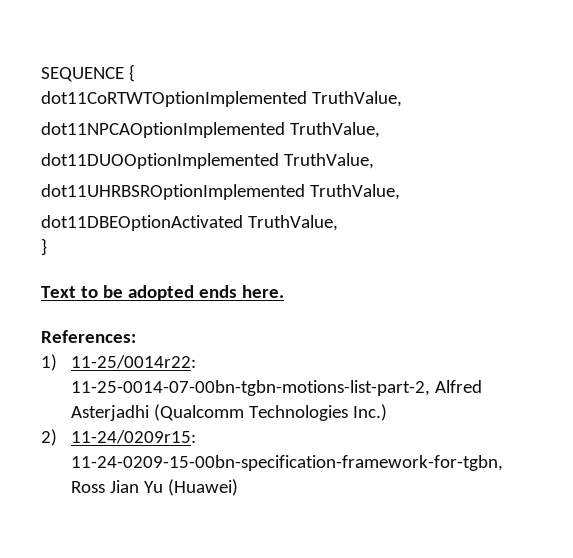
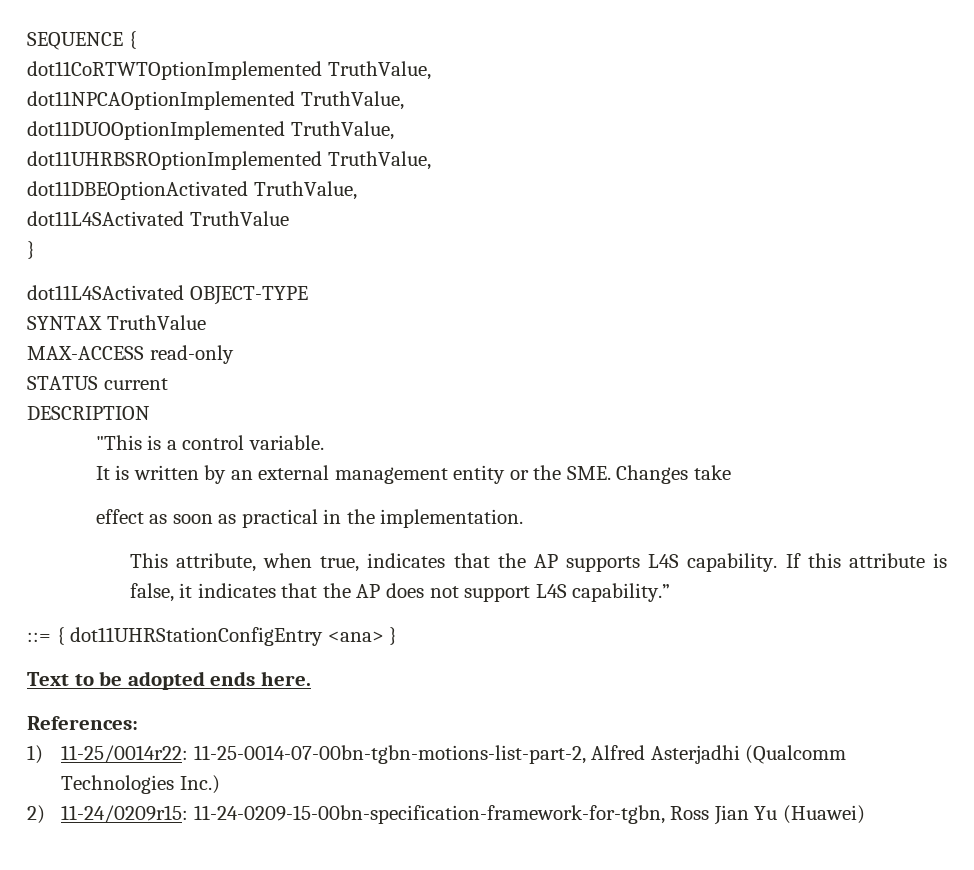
(338, 223) none -> [27,211,289,226] [27,241,35,259] [27,285,308,305] [27,315,206,330] [27,345,234,364] [27,376,168,390] [27,406,150,420] [95,435,324,450] [95,465,731,484] [95,509,524,528] [129,553,947,572] [129,583,671,602] [27,627,384,646] dot11L4SActivated TruthValue // } // dot11L4SActivated OBJECT-TYPE // SYNTAX TruthValue // MAX-ACCESS read-only // STATUS current // DESCRIPTION // "This is a control variable. // It is written by an external management entity or the SME. Changes take // effect as soon as practical in the implementation. // This attribute, when true, indicates that the AP supports L4S capability. If this attribute is false, it indicates that the AP does not support L4S capability.” // ::= { dot11UHRStationConfigEntry <ana>

